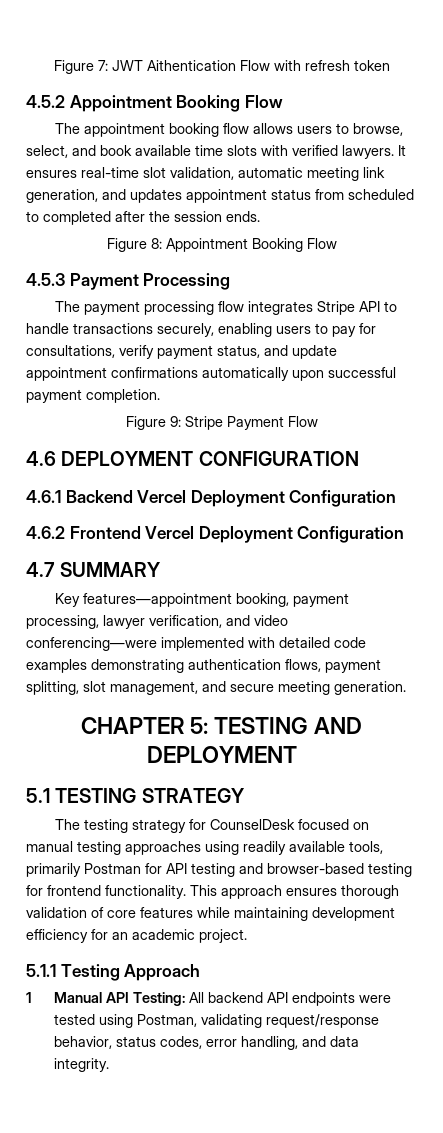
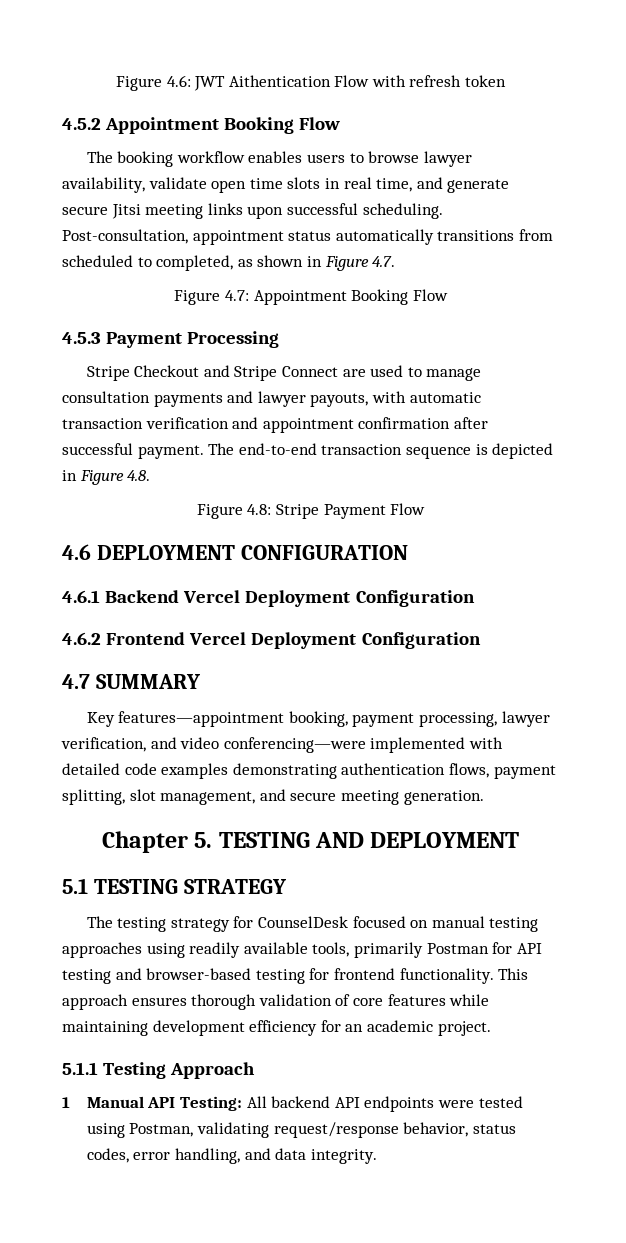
[53,60,108,74] Figure 7: -> [115,75,191,91] Figure 4.6:
[83,123,403,137] [26,145,406,159] [26,167,385,181] [26,189,414,203] [26,211,260,225] [106,238,162,252] appointment booking flow allows users to browse, select, and book available time slots with verified lawyers. It ensures real-time slot validation, automatic meeting link generation, and updates appointment status from scheduled to completed after the session ends. // Figure 8: -> [117,151,472,167] [62,177,510,193] [62,203,443,219] [62,229,553,245] [62,255,396,271] [174,290,249,305] booking workflow enables users to browse lawyer availability, validate open time slots in real time, and generate secure Jitsi meeting links upon successful scheduling. Post-consultation, appointment status automatically transitions from scheduled to completed, as shown in Figure 4.7. // Figure 4.7:
[54,301,397,315] [26,323,376,337] [26,345,337,359] [26,367,396,381] [26,389,160,403] [125,416,181,430] The payment processing flow integrates Stripe API to handle transactions securely, enabling users to pay for consultations, verify payment status, and update appointment confirmations automatically upon successful payment completion. // Figure 9: -> [86,365,482,381] [62,391,481,407] [62,417,488,433] [62,443,554,459] [62,470,151,485] [196,504,272,519] Stripe Checkout and Stripe Connect are used to manage consultation payments and lawyer payouts, with automatic transaction verification and appointment confirmation after successful payment. The end-to-end transaction sequence is depicted in Figure 4.8. // Figure 4.8:
[80,717,208,734] CHAPTER 5: -> [101,831,213,853] Chapter 5.

